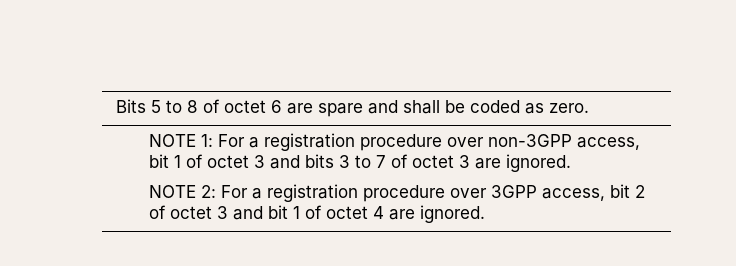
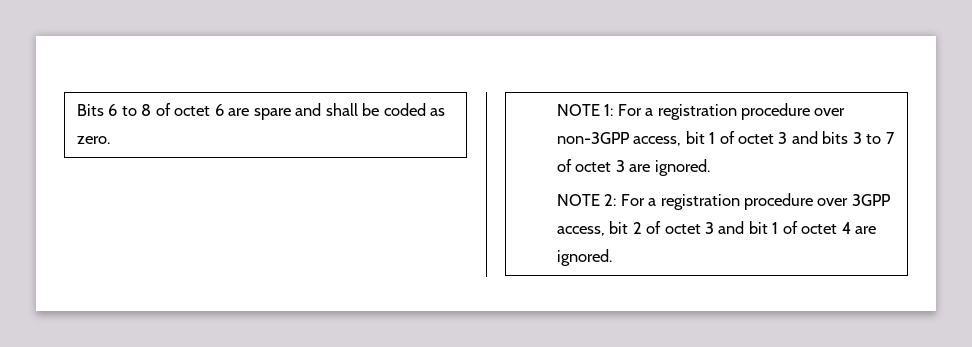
[150,100,161,113] 5 -> [108,104,118,116] 6

